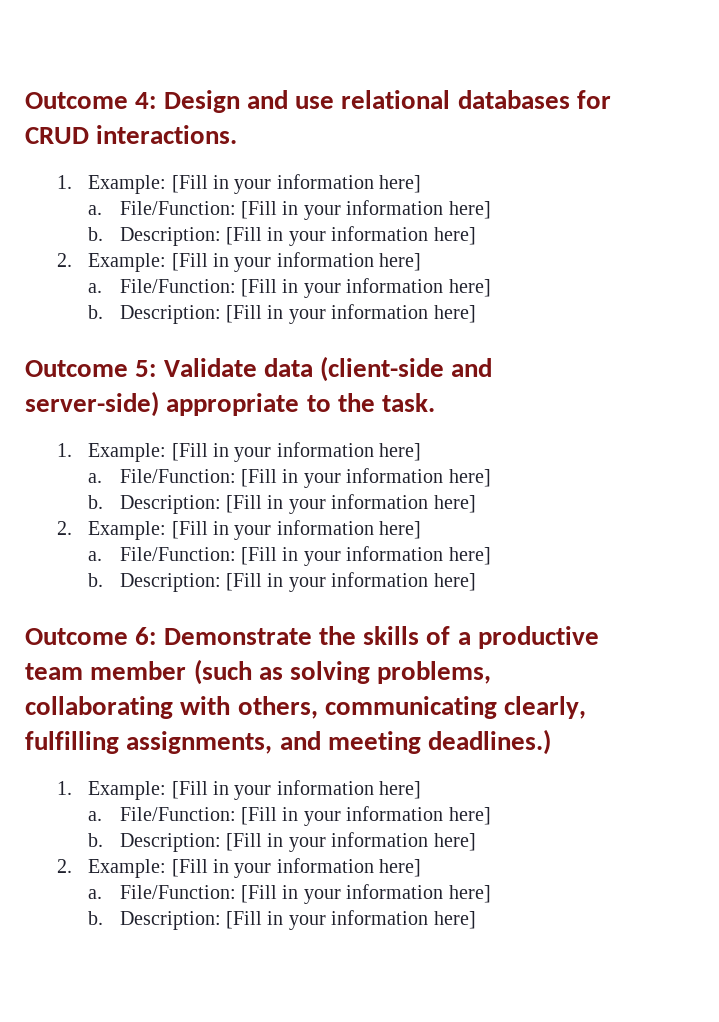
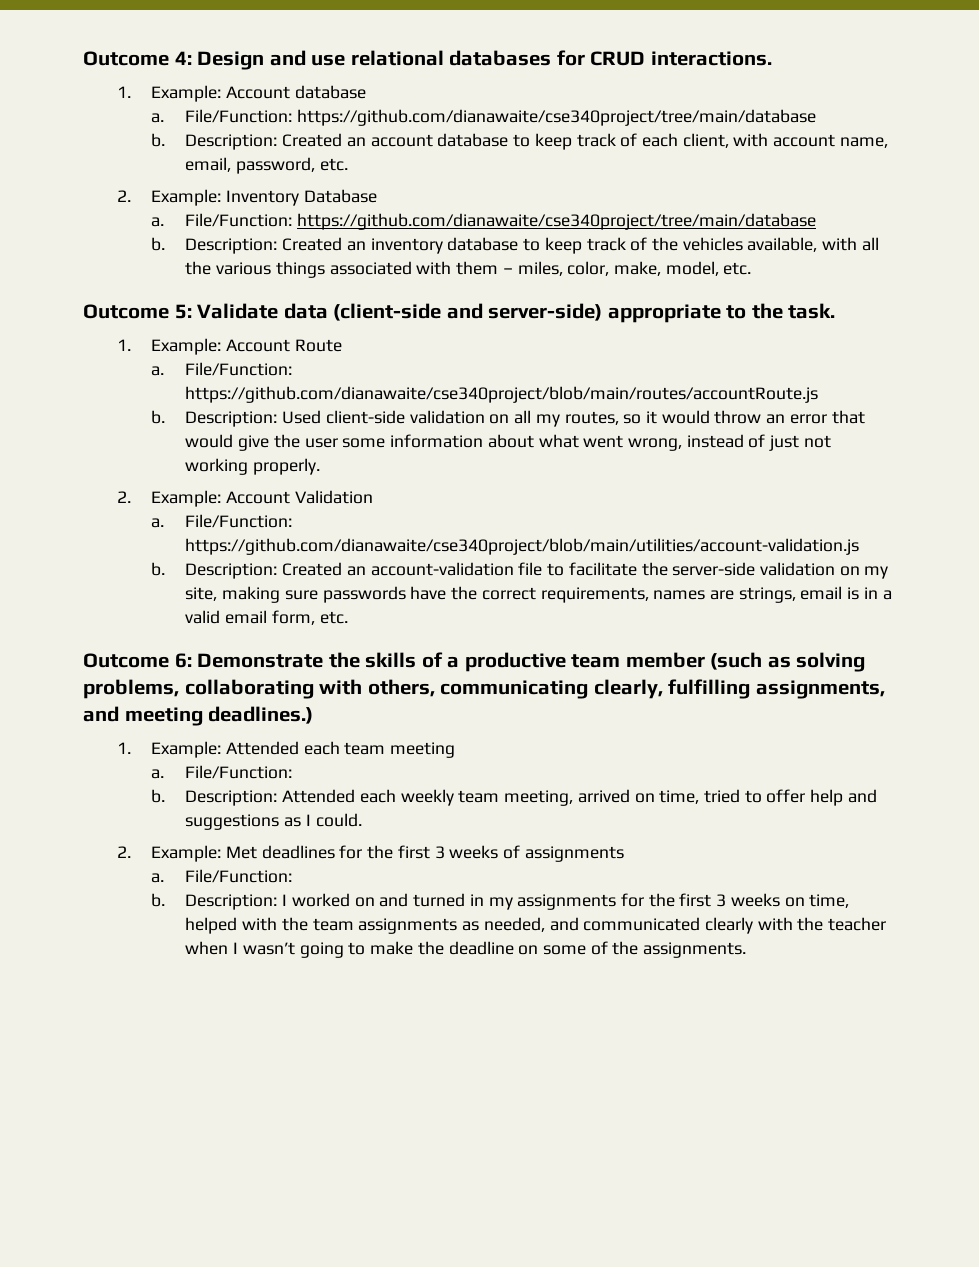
[171,174,422,194] [88,200,491,220] [88,226,476,246] [56,252,422,272] [88,278,491,298] [88,304,476,324] [Fill in your information here] // a. File/Function: [Fill in your information here] // b. Description: [Fill in your information here] // 2. Example: [Fill in your information here] // a. File/Function: [Fill in your information here] // b. Description: [Fill in your information here] -> [226,85,366,99] [151,109,817,126] [151,133,888,150] [185,157,348,174] [117,189,377,206] [151,213,817,230] [151,237,879,254] [185,261,752,278] Account database // a. File/Function: https://github.com/dianawaite/cse340project/tree/main/database // b. Description: Created an account database to keep track of each client, with account name, email, password, etc. // 2. Example: Inventory Database // a. File/Function: https://github.com/dianawaite/cse340project/tree/main/database // b. Description: Created an inventory database to keep track of the vehicles available, with all the various things associated with them – miles, color, make, model, etc.
[171,442,422,462] [88,468,491,488] [88,494,476,514] [56,520,422,540] [88,546,491,566] [88,572,476,592] [Fill in your information here] // a. File/Function: [Fill in your information here] // b. Description: [Fill in your information here] // 2. Example: [Fill in your information here] // a. File/Function: [Fill in your information here] // b. Description: [Fill in your information here] -> [226,339,342,352] [151,362,293,376] [185,386,819,403] [151,410,865,427] [185,434,831,451] [185,458,321,475] [117,490,373,507] [151,514,293,528] [185,538,860,555] [151,562,889,579] [185,586,892,603] [185,610,348,625] Account Route // a. File/Function: https://github.com/dianawaite/cse340project/blob/main/routes/accountRoute.js // b. Description: Used client-side validation on all my routes, so it would throw an error that would give the user some information about what went wrong, instead of just not working properly. // 2. Example: Account Validation // a. File/Function: https://github.com/dianawaite/cse340project/blob/main/utilities/account-validation.js // b. Description: Created an account-validation file to facilitate the server-side validation on my site, making sure passwords have the correct requirements, names are strings, email is in a valid email form, etc.
[171,780,422,800] [88,806,491,826] [88,832,476,852] [56,858,422,878] [88,884,491,904] [88,910,476,930] [Fill in your information here] // a. File/Function: [Fill in your information here] // b. Description: [Fill in your information here] // 2. Example: [Fill in your information here] // a. File/Function: [Fill in your information here] // b. Description: [Fill in your information here] -> [226,741,456,758] [151,765,293,779] [151,789,877,806] [185,813,362,830] [117,845,624,862] [151,869,293,883] [151,893,850,910] [185,917,887,934] [185,941,747,958] Attended each team meeting // a. File/Function: // b. Description: Attended each weekly team meeting, arrived on time, tried to offer help and suggestions as I could. // 2. Example: Met deadlines for the first 3 weeks of assignments // a. File/Function: // b. Description: I worked on and turned in my assignments for the first 3 weeks on time, helped with the team assignments as needed, and communicated clearly with the teacher when I wasn’t going to make the deadline on some of the assignments.

